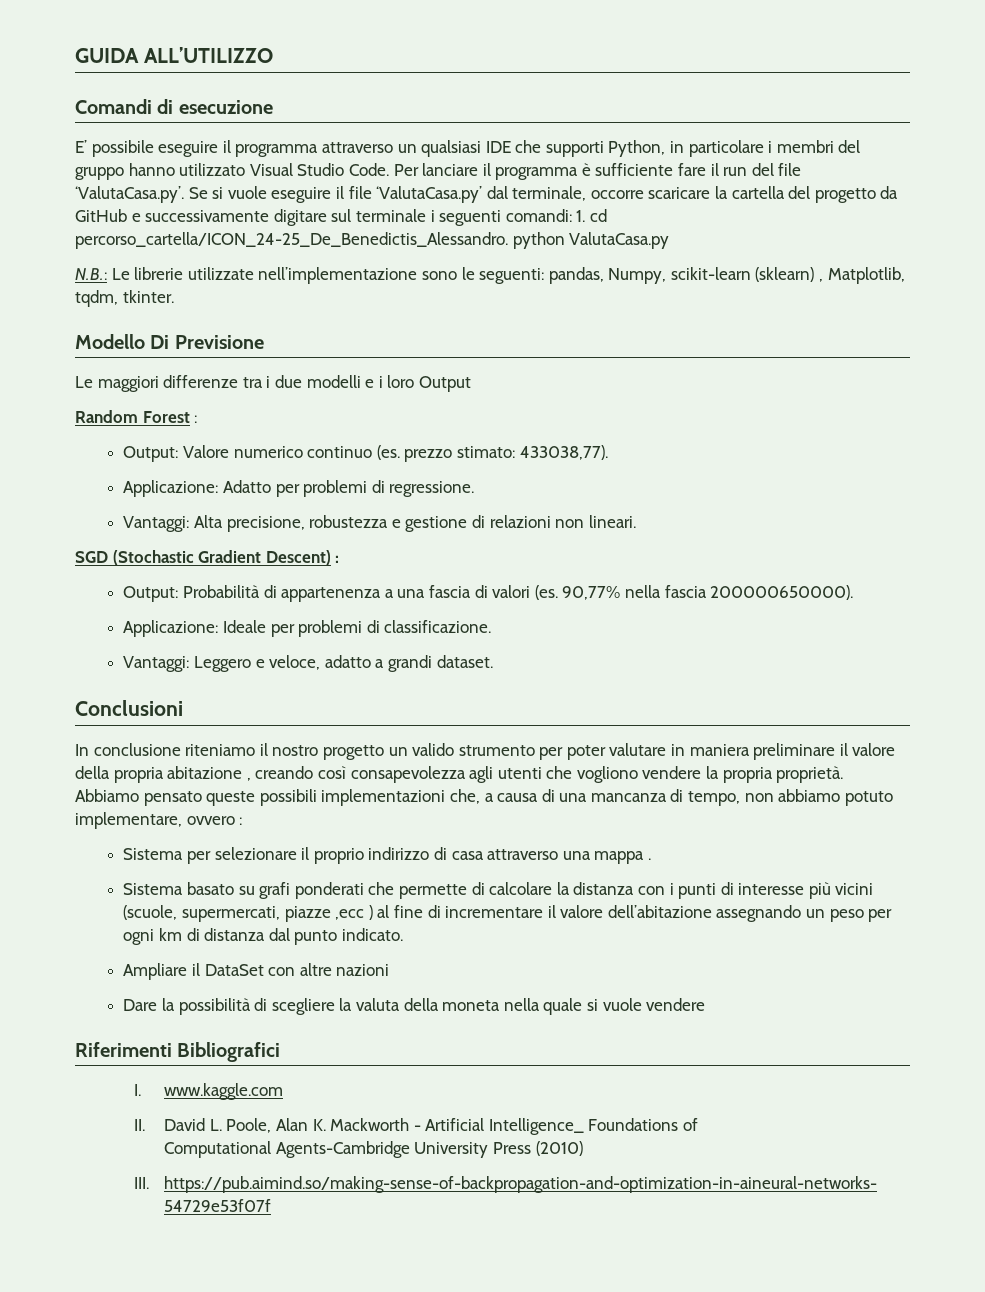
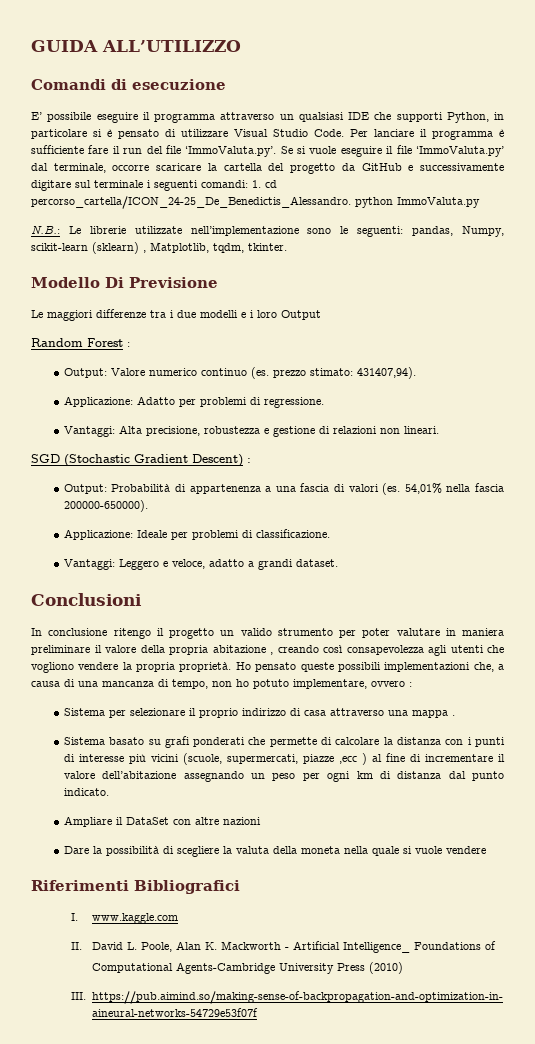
[768,140,861,153] [75,163,246,180] i membri del gruppo hanno utilizzato -> [93,129,228,139] si è pensato di utilizzare
[75,186,184,203] ‘ValutaCasa.py’. -> [185,146,277,157] ‘ImmoValuta.py’.
[376,186,483,203] ‘ValutaCasa.py’ -> [415,146,504,157] ‘ImmoValuta.py’
[569,232,670,249] ValutaCasa.py -> [397,197,480,208] ImmoValuta.py
[519,445,608,460] 433038,77). -> [356,367,416,379] 431407,94).
[562,586,621,600] 90,77% -> [404,483,442,494] 54,01%
[710,585,854,600] 200000650000). -> [63,500,148,512] 200000-650000).
[185,743,319,756] riteniamo il nostro -> [113,628,164,639] ritengo il
[75,789,139,802] Abbiamo -> [235,662,251,670] Ho
[778,789,841,802] abbiamo -> [236,679,249,687] ho

